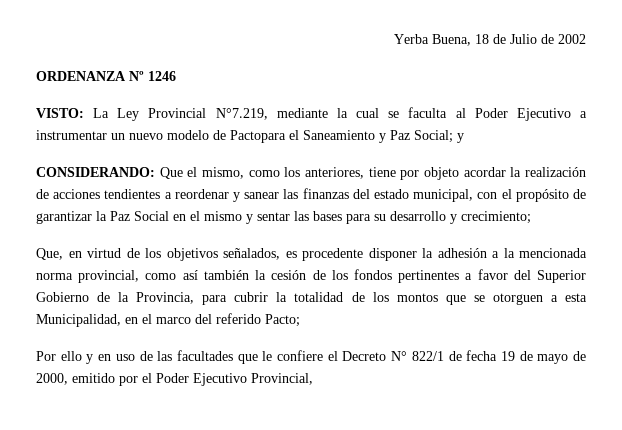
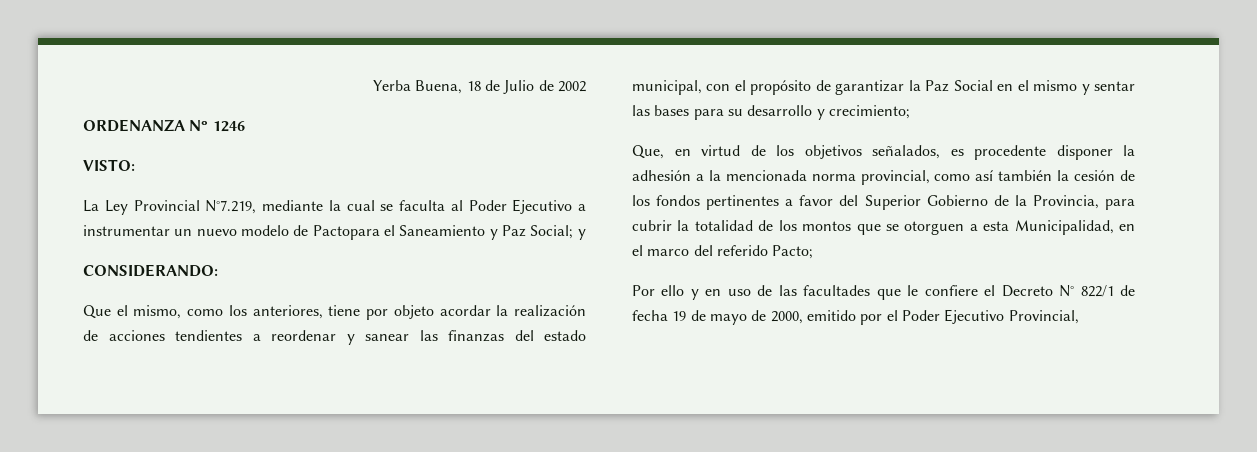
(84, 113) none -> (135, 165) //
(155, 172) none -> (218, 270) //

